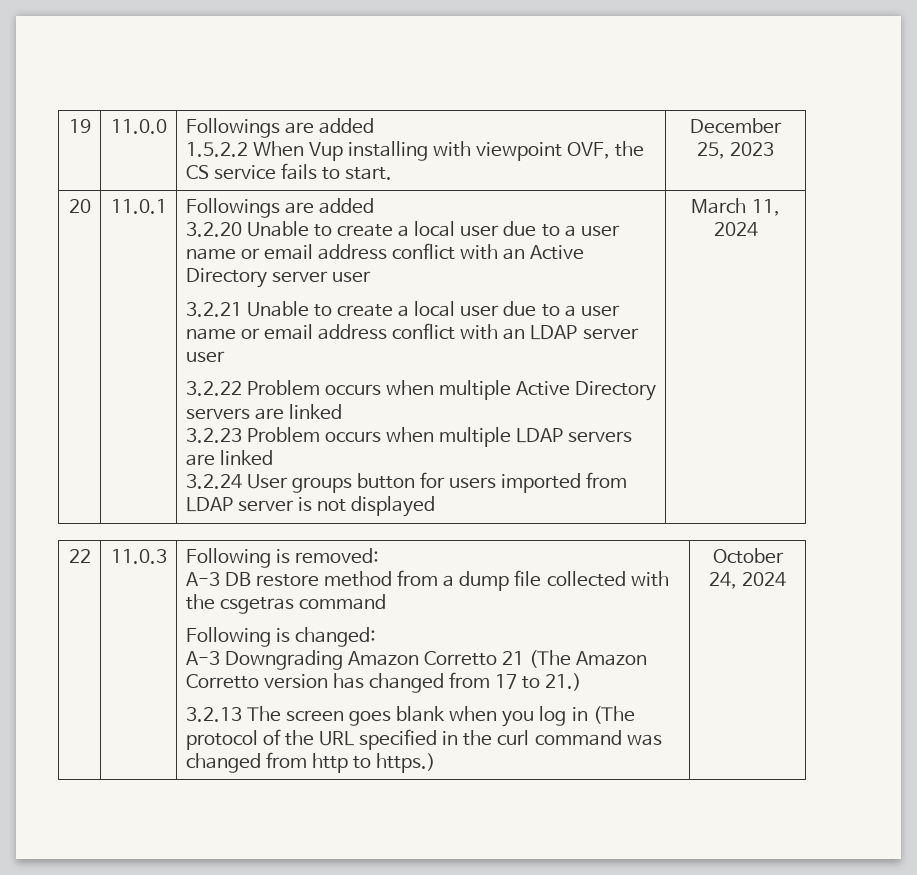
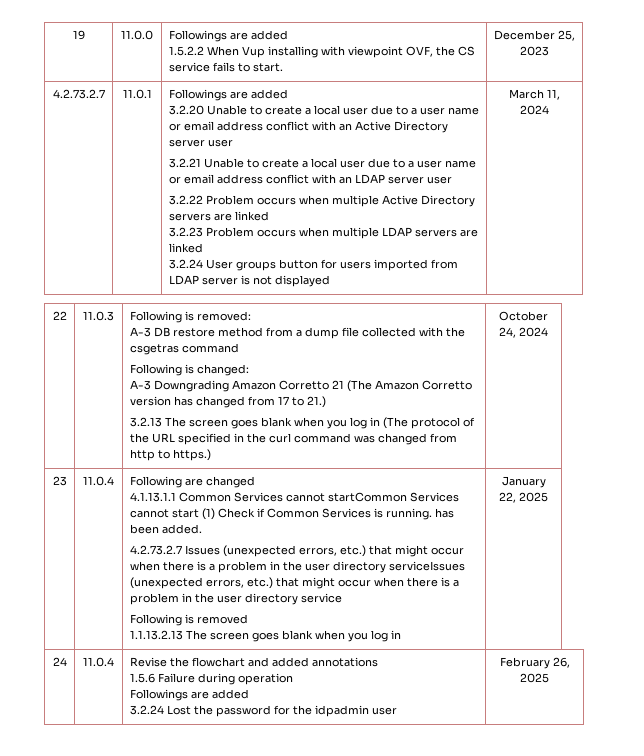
[68,199,91,213] 20 -> [52,89,105,99] 4.2.73.2.7
(787, 579) none -> [52,476,67,486] [83,476,114,486] [129,476,255,488] [129,492,459,502] [129,508,454,520] [129,524,202,534] [129,545,464,557] [129,561,465,573] [129,577,459,589] [129,593,342,605] [129,614,248,626] [129,630,401,642] [501,476,546,488] [499,492,548,503] [52,657,67,666] [83,657,114,667] [129,657,378,667] [129,673,293,685] [129,689,249,701] [129,705,397,717] [499,657,570,669] [520,673,549,683] // 23 | 11.0.4 | Following are changed // 4.1.13.1.1 Common Services cannot startCommon Services cannot start (1) Check if Common Services is running. has been added. // 4.2.73.2.7 Issues (unexpected errors, etc.) that might occur when there is a problem in the user directory serviceIssues (unexpected errors, etc.) that might occur when there is a problem in the user directory service // Following is removed // 1.1.13.2.13 The screen goes blank when you log in | January 22, 2025 // 24 | 11.0.4 | Revise the flowchart and added annotations // 1.5.6 Failure during operation // Followings are added // 3.2.24 Lost the password for the idpadmin user | February 26, 2025

